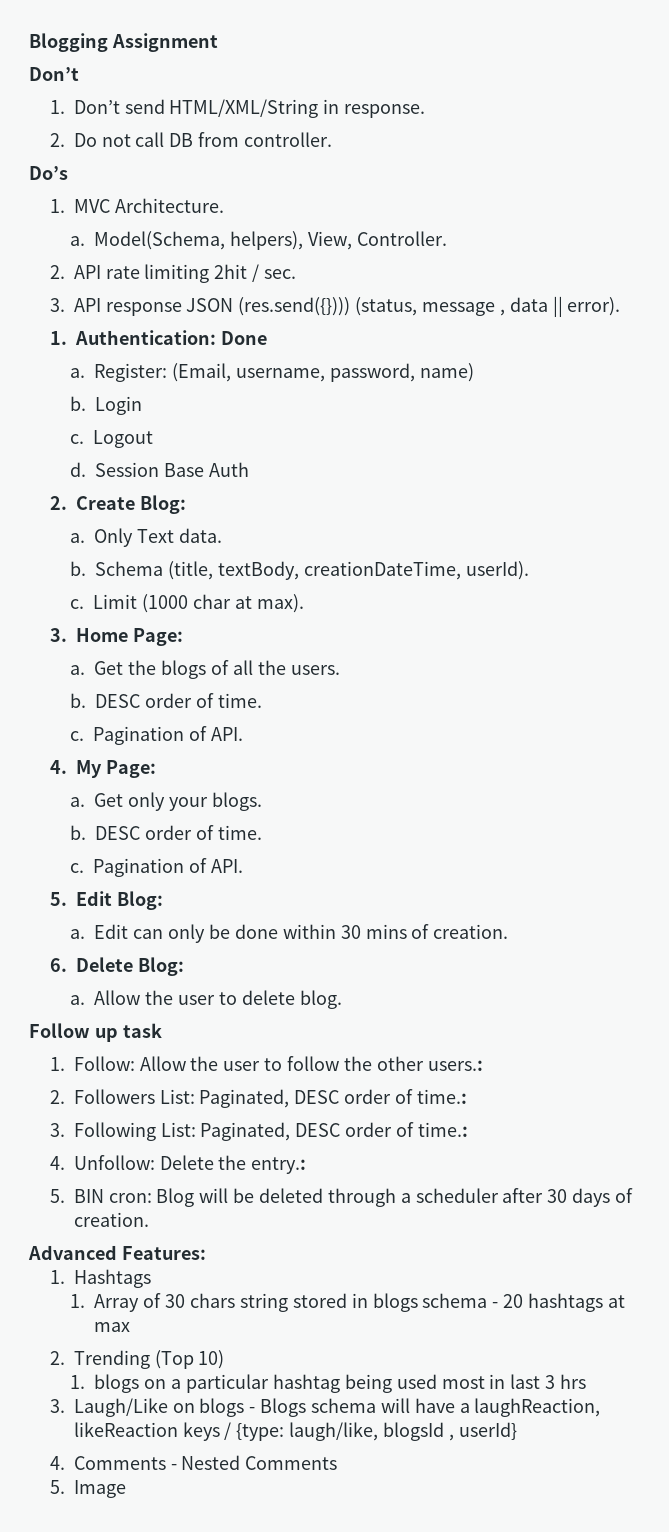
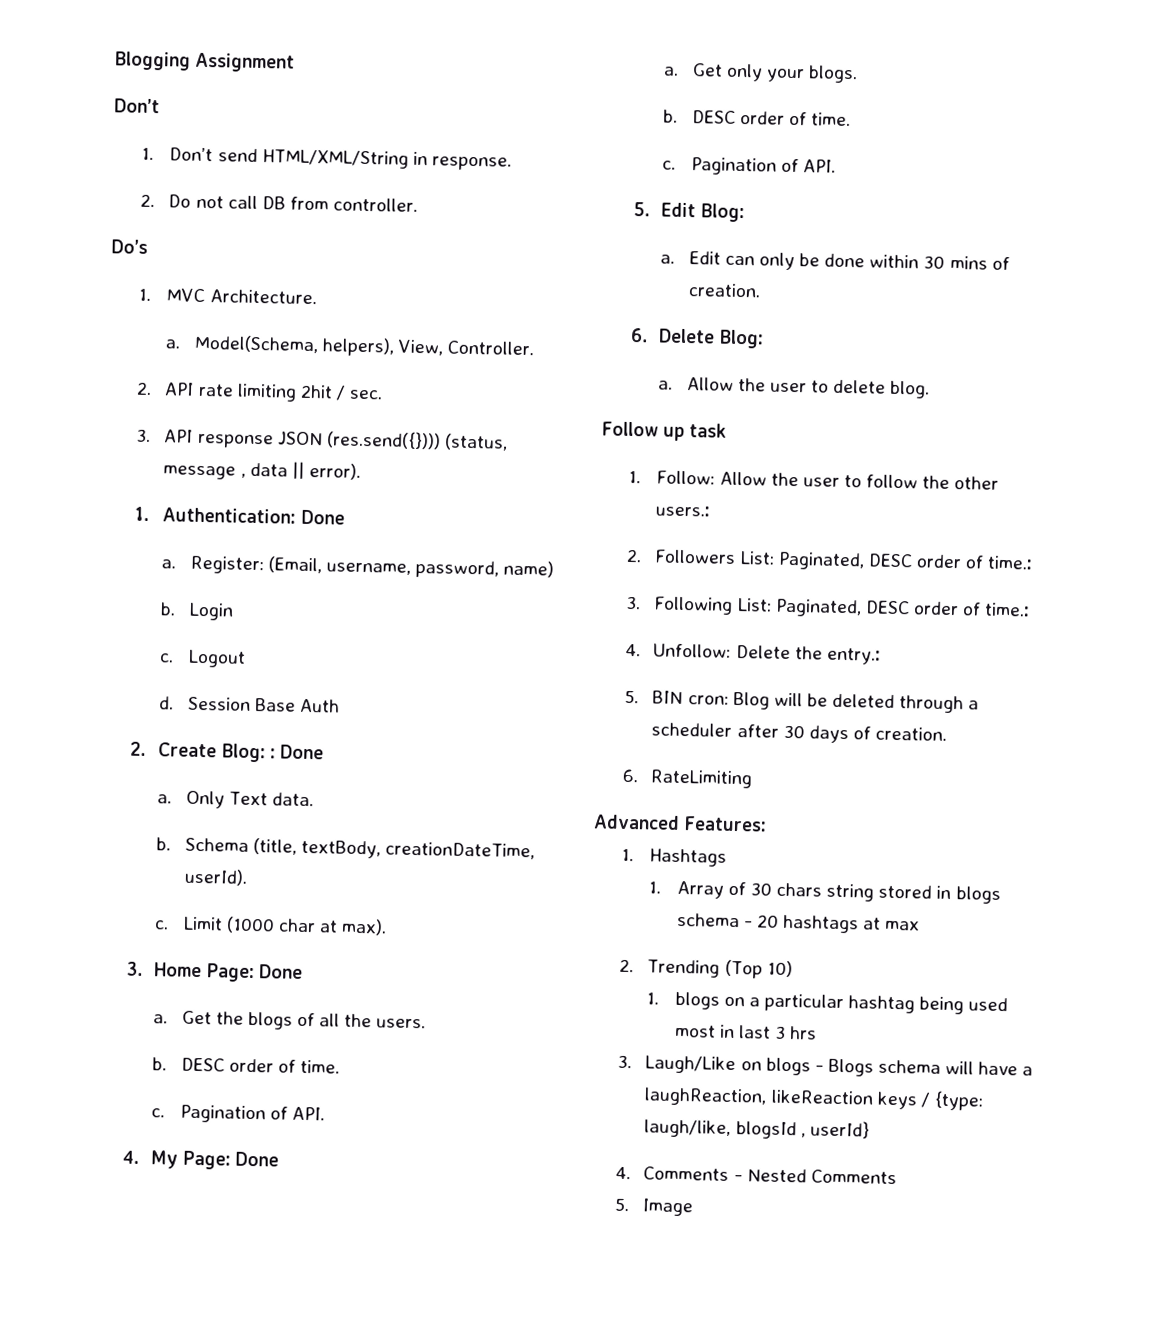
(186, 504) none -> [269,744,324,760] : Done
(183, 637) none -> [258,964,303,979] Done
(156, 769) none -> [234,1151,279,1167] Done
(149, 1219) none -> [622,768,754,789] // 6. RateLimiting

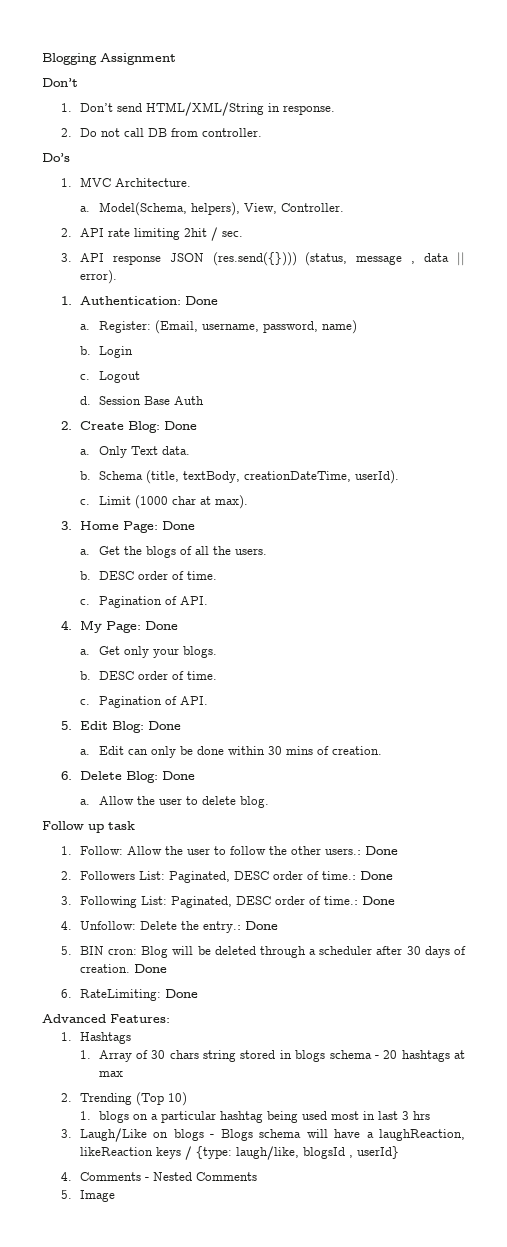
[269,748,276,759] : -> (160, 427) none
(745, 213) none -> [147,721,181,730] Done
(764, 339) none -> [161,771,195,780] Done
(711, 511) none -> [364,846,398,855] Done
(1034, 562) none -> [359,871,393,880] Done
(1031, 609) none -> [361,896,395,905] Done
(881, 656) none -> [244,921,278,930] Done
[622,768,754,789] // 6. RateLimiting -> [133,964,167,973] [60,989,198,1001] Done // 6. RateLimiting: Done

